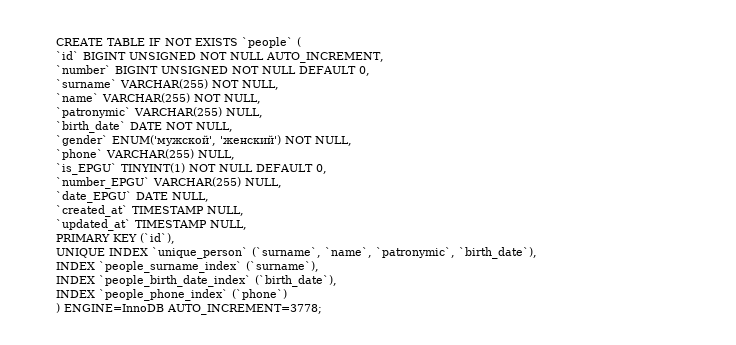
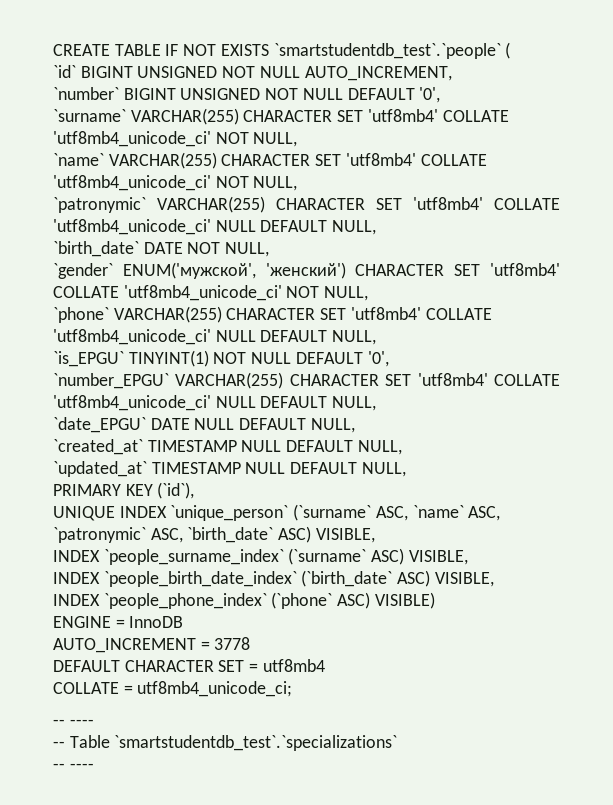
[242,37,293,48] `people` -> [273,43,501,59] `smartstudentdb_test`.`people`
[359,66,370,76] 0, -> [419,87,441,103] '0',
(208, 84) none -> [243,109,509,122] [53,131,211,147] CHARACTER SET 'utf8mb4' COLLATE 'utf8mb4_unicode_ci'
(190, 98) none -> [221,153,487,166] [53,175,211,191] CHARACTER SET 'utf8mb4' COLLATE 'utf8mb4_unicode_ci'
(222, 112) none -> [276,197,560,210] [53,219,328,235] CHARACTER SET 'utf8mb4' COLLATE 'utf8mb4_unicode_ci' NULL DEFAULT
(281, 140) none -> [355,263,560,276] [53,285,282,301] CHARACTER SET 'utf8mb4' COLLATE 'utf8mb4_unicode_ci'
(194, 154) none -> [226,307,492,320] [53,329,328,345] CHARACTER SET 'utf8mb4' COLLATE 'utf8mb4_unicode_ci' NULL DEFAULT
[316,164,327,174] 0, -> [367,351,389,367] '0',
(241, 182) none -> [289,373,560,386] [53,395,328,411] CHARACTER SET 'utf8mb4' COLLATE 'utf8mb4_unicode_ci' NULL DEFAULT
(168, 196) none -> [194,418,307,430] NULL DEFAULT
(204, 210) none -> [241,440,354,452] NULL DEFAULT
(207, 224) none -> [245,462,358,474] NULL DEFAULT
[252,247,537,259] (`surname`, `name`, `patronymic`, `birth_date`), -> [293,504,501,521] [53,526,375,543] (`surname` ASC, `name` ASC, `patronymic` ASC, `birth_date` ASC) VISIBLE,
[246,261,319,272] (`surname`), -> [288,548,468,565] (`surname` ASC) VISIBLE,
[255,275,337,287] (`birth_date`), -> [301,570,494,587] (`birth_date` ASC) VISIBLE,
[232,289,287,300] [56,303,322,315] (`phone`) // ) ENGINE=InnoDB AUTO_INCREMENT=3778; -> [271,592,435,609] [53,616,184,628] [53,637,251,653] [53,659,325,672] [53,681,293,697] [53,719,94,726] [53,735,398,751] [53,763,94,770] (`phone` ASC) VISIBLE) // ENGINE = InnoDB // AUTO_INCREMENT = 3778 // DEFAULT CHARACTER SET = utf8mb4 // COLLATE = utf8mb4_unicode_ci; // -- ---- // -- Table `smartstudentdb_test`.`specializations` // -- ----

